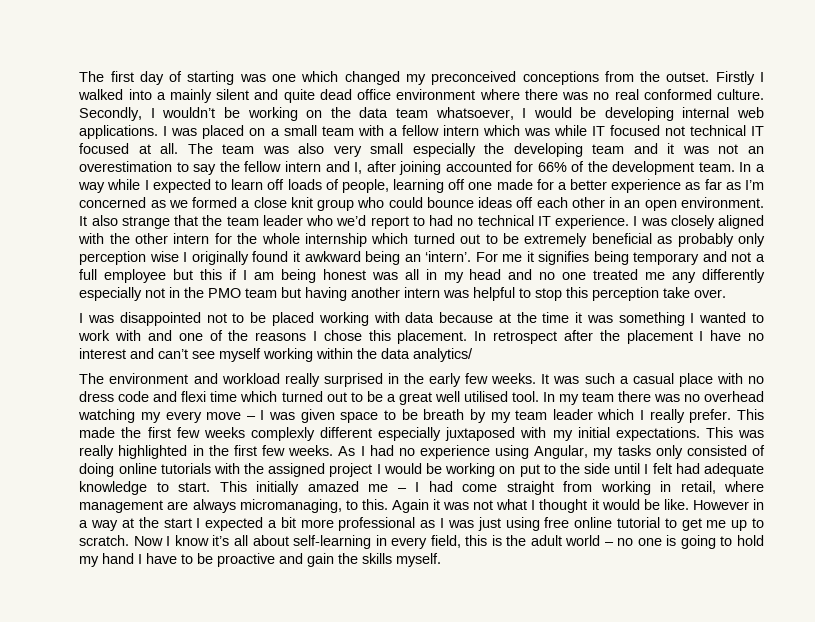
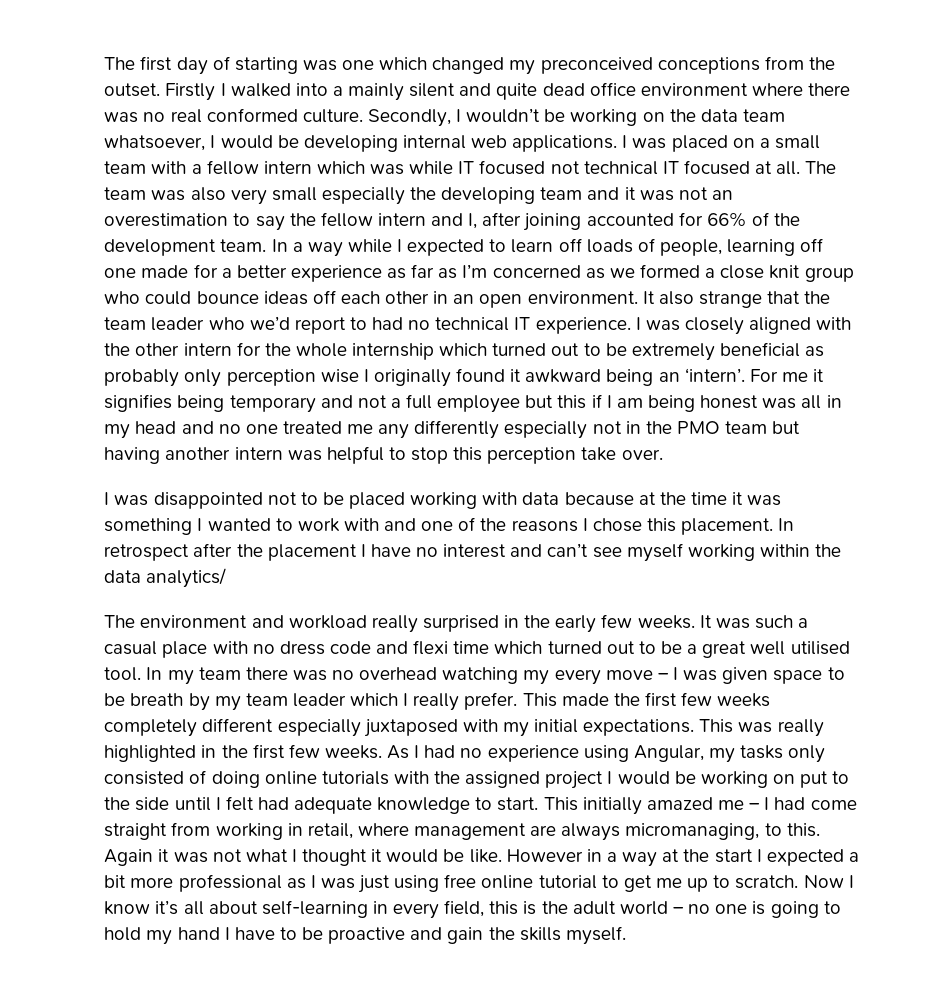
[250,427,315,441] complexly -> [104,719,198,737] completely

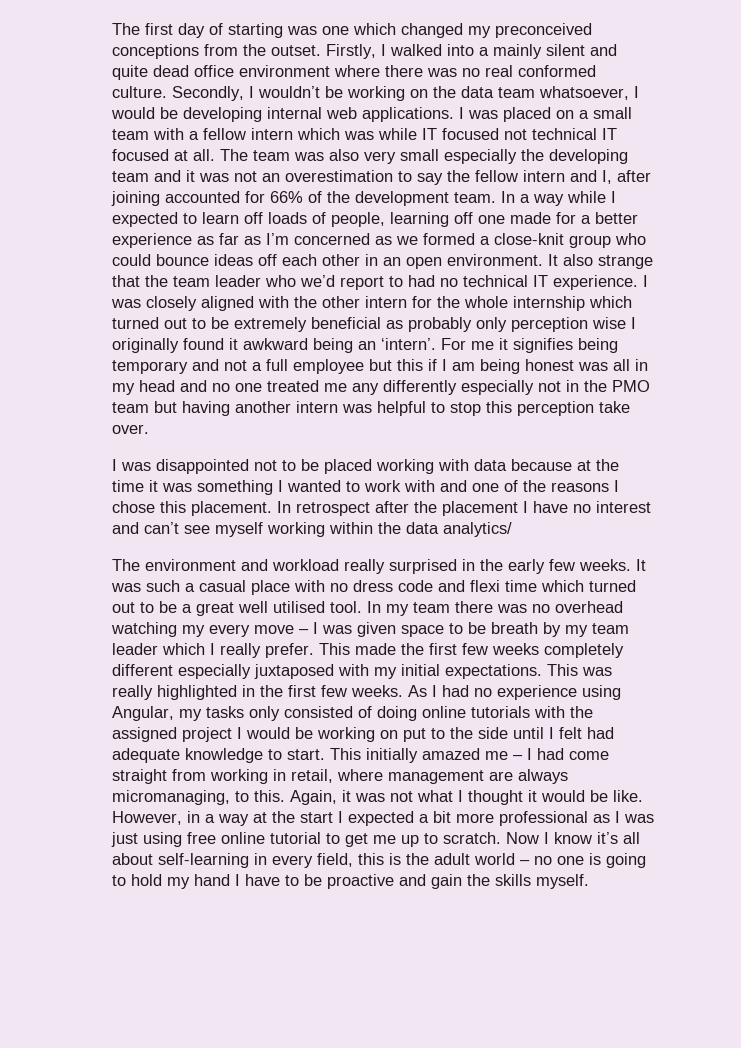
[165,83,216,101] Firstly -> [326,44,377,59] Firstly,
[720,265,801,279] close knit -> [494,233,565,245] close-knit
[104,849,154,866] Again -> [290,790,338,805] Again,
[506,849,583,862] However -> [112,811,183,825] However,

